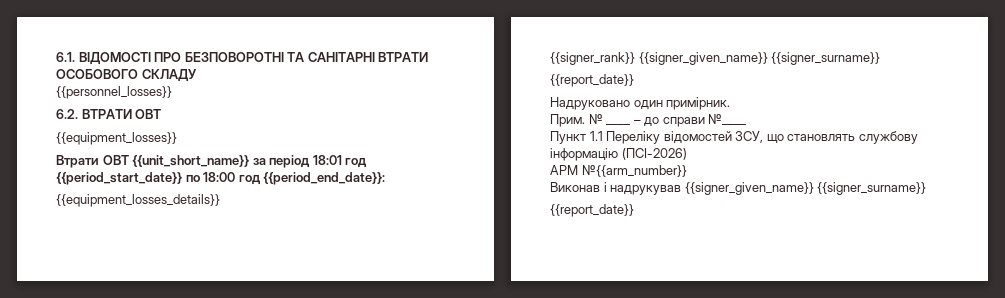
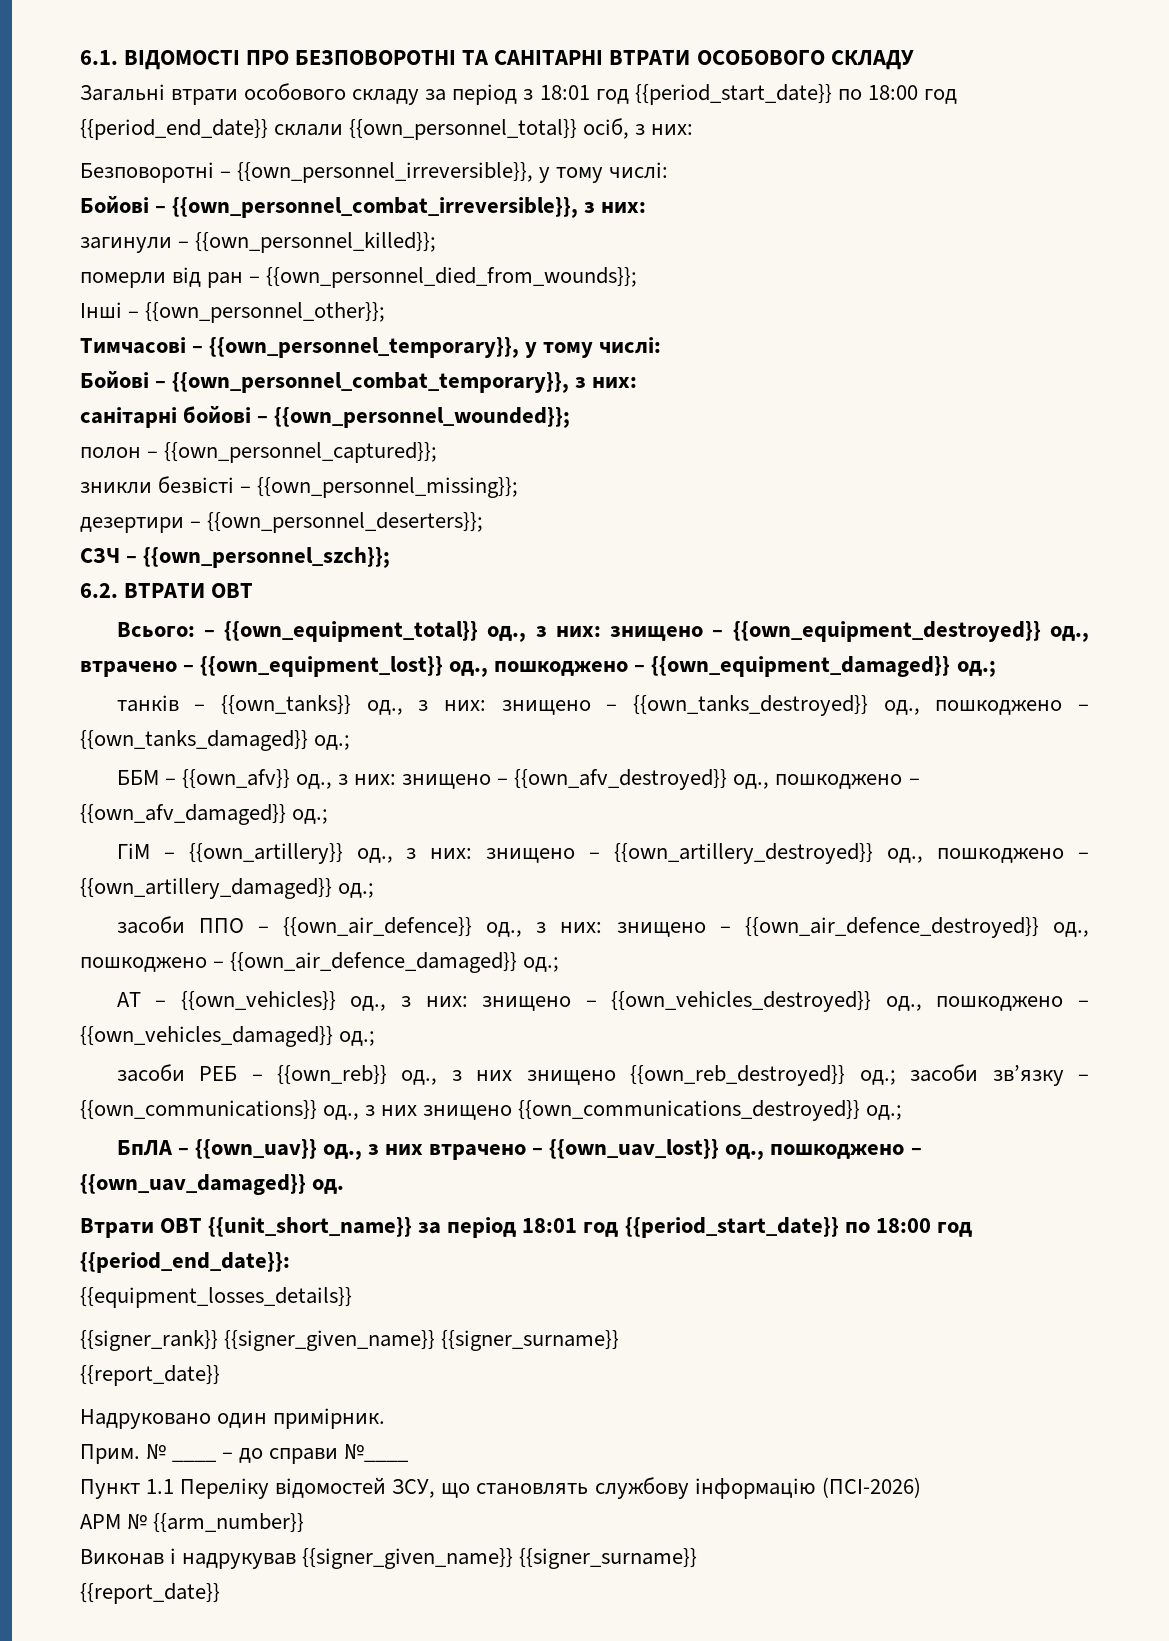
[56,86,172,99] [56,109,162,119] [56,132,177,145] {{personnel_losses}} // 6.2. ВТРАТИ ОВТ // {{equipment_losses}} -> [80,83,957,105] [80,118,694,140] [80,162,669,183] [80,196,647,218] [80,232,437,253] [80,267,638,288] [80,302,386,323] [80,337,662,358] [80,371,638,393] [80,406,571,428] [80,442,438,463] [80,476,519,498] [80,512,484,533] [80,547,391,568] [80,583,254,598] [116,621,1089,642] [80,656,996,677] [116,695,1090,716] [80,730,351,751] [116,769,920,790] [80,804,329,825] [116,843,1089,864] [80,878,375,899] [116,916,1089,938] [80,952,560,973] [116,991,1089,1012] [80,1026,376,1047] [116,1064,1090,1086] [80,1100,903,1121] [116,1139,922,1160] [80,1174,345,1195] Загальні втрати особового складу за період з 18:01 год {{period_start_date}} по 18:00 год {{period_end_date}} склали {{own_personnel_total}} осіб, з них: // Безповоротні – {{own_personnel_irreversible}}, у тому числі: // Бойові – {{own_personnel_combat_irreversible}}, з них: // загинули – {{own_personnel_killed}}; // померли від ран – {{own_personnel_died_from_wounds}}; // Інші – {{own_personnel_other}}; // Тимчасові – {{own_personnel_temporary}}, у тому числі: // Бойові – {{own_personnel_combat_temporary}}, з них: // санітарні бойові – {{own_personnel_wounded}}; // полон – {{own_personnel_captured}}; // зникли безвісті – {{own_personnel_missing}}; // дезертири – {{own_personnel_deserters}}; // СЗЧ – {{own_personnel_szch}}; // 6.2. ВТРАТИ ОВТ // Всього: – {{own_equipment_total}} од., з них: знищено – {{own_equipment_destroyed}} од., втрачено – {{own_equipment_lost}} од., пошкоджено – {{own_equipment_damaged}} од.; // танків – {{own_tanks}} од., з них: знищено – {{own_tanks_destroyed}} од., пошкоджено – {{own_tanks_damaged}} од.; // ББМ – {{own_afv}} од., з них: знищено – {{own_afv_destroyed}} од., пошкоджено – {{own_afv_damaged}} од.; // ГіМ – {{own_artillery}} од., з них: знищено – {{own_artillery_destroyed}} од., пошкоджено – {{own_artillery_damaged}} од.; // засоби ППО – {{own_air_defence}} од., з них: знищено – {{own_air_defence_destroyed}} од., пошкоджено – {{own_air_defence_damaged}} од.; // АТ – {{own_vehicles}} од., з них: знищено – {{own_vehicles_destroyed}} од., пошкоджено – {{own_vehicles_damaged}} од.; // засоби РЕБ – {{own_reb}} од., з них знищено {{own_reb_destroyed}} од.; засоби зв’язку – {{own_communications}} од., з них знищено {{own_communications_destroyed}} од.; // БпЛА – {{own_uav}} од., з них втрачено – {{own_uav_lost}} од., пошкоджено – {{own_uav_damaged}} од.
[581,165,687,177] №{{arm_number}} -> [127,1513,305,1533] № {{arm_number}}

